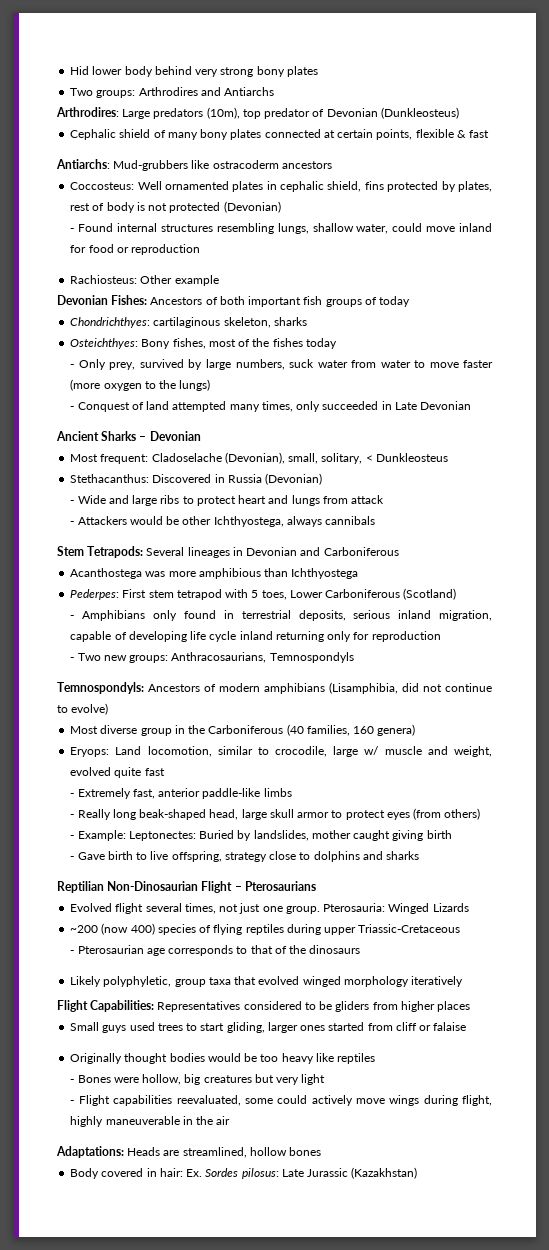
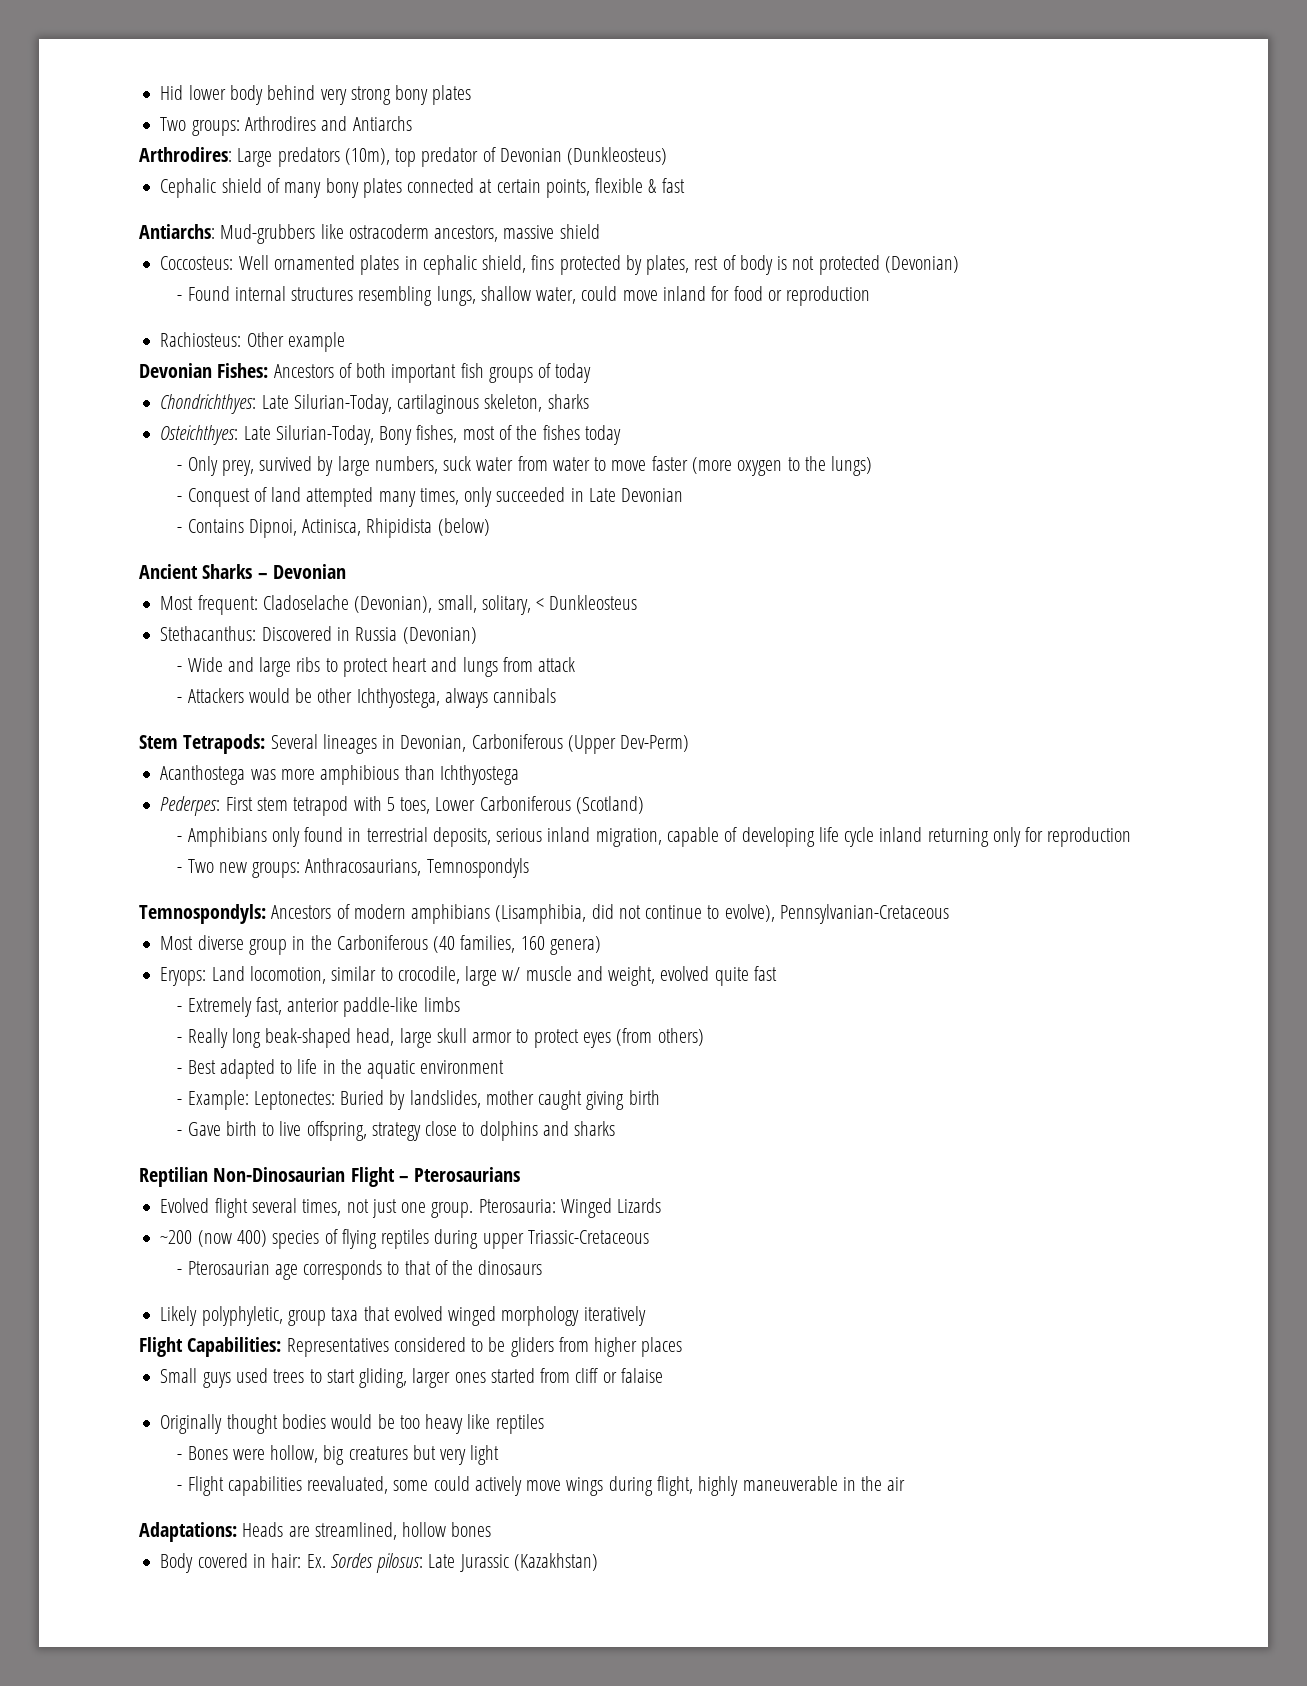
[281,161,332,169] ancestors -> [434,224,600,242] ancestors, massive shield
(151, 322) none -> [261,394,392,414] Late Silurian-Today,
(139, 343) none -> [243,425,374,445] Late Silurian-Today,
(472, 405) none -> [177,518,490,538] // - Contains Dipnoi, Actinisca, Rhipidista (below)
[246,547,399,556] Devonian and Carboniferous -> [400,734,690,754] Devonian, Carboniferous (Upper Dev-Perm)
[71,703,109,715] evolve) -> [724,904,949,924] evolve), Pennsylvanian-Cretaceous
(481, 814) none -> [177,1059,505,1079] // - Best adapted to life in the aquatic environment

